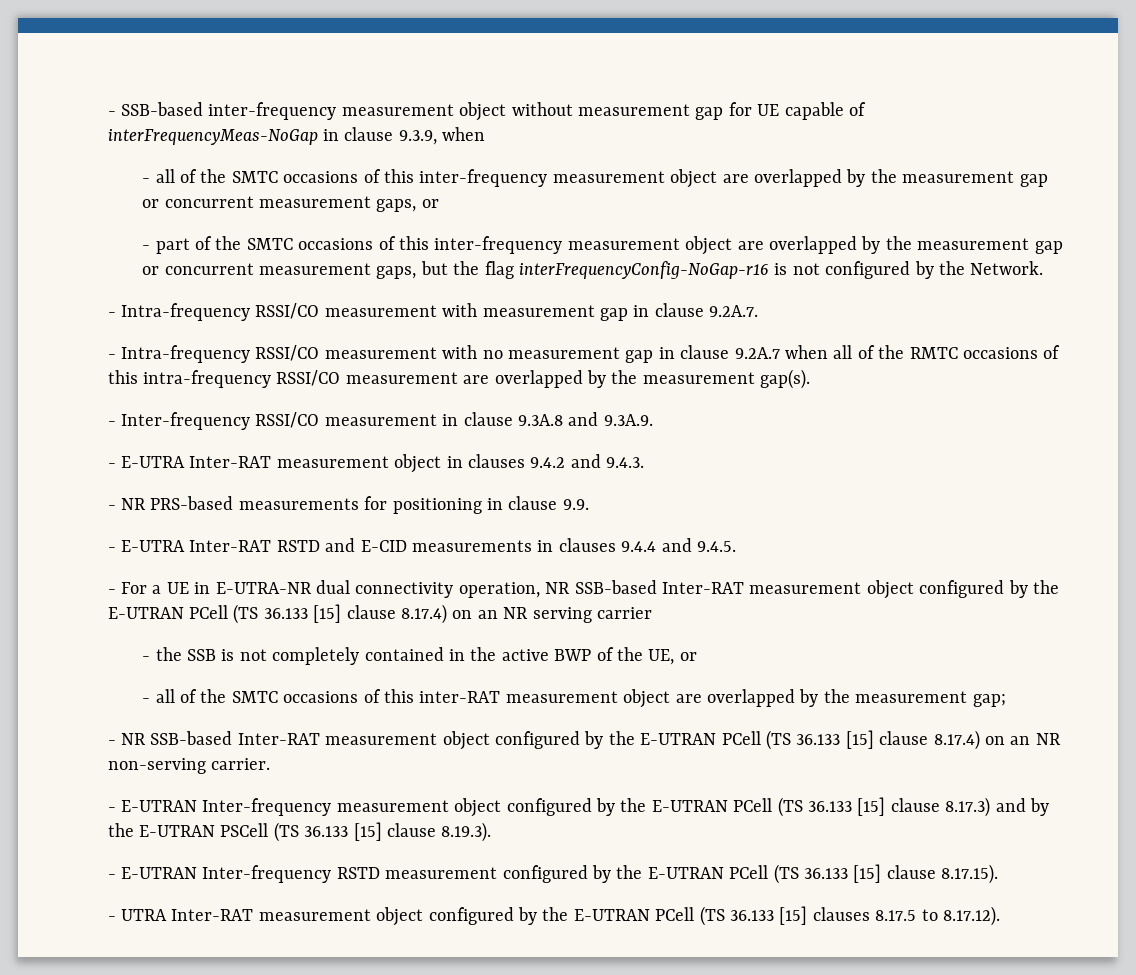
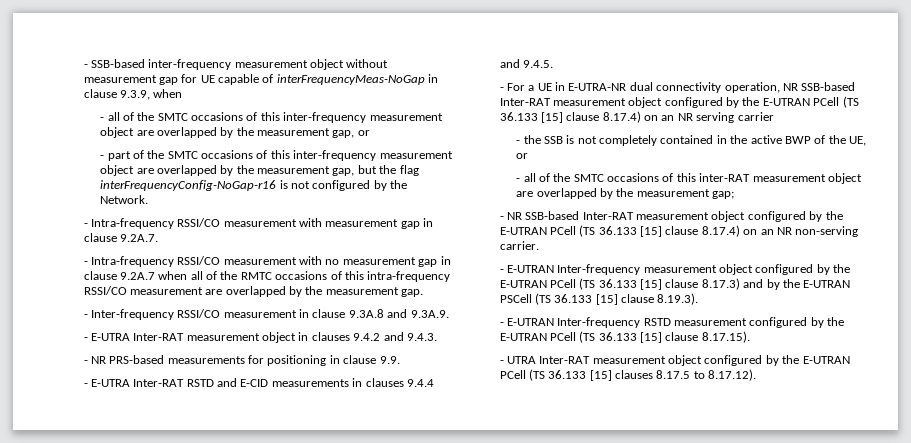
[1019,174,1048,187] [142,196,417,212] gap or concurrent measurement gaps, -> [332,130,355,138] gap,
[1034,241,1063,254] [142,263,417,279] gap or concurrent measurement gaps, -> [332,168,355,176] gap,
[760,369,811,389] gap(s). -> [401,289,424,297] gap.

